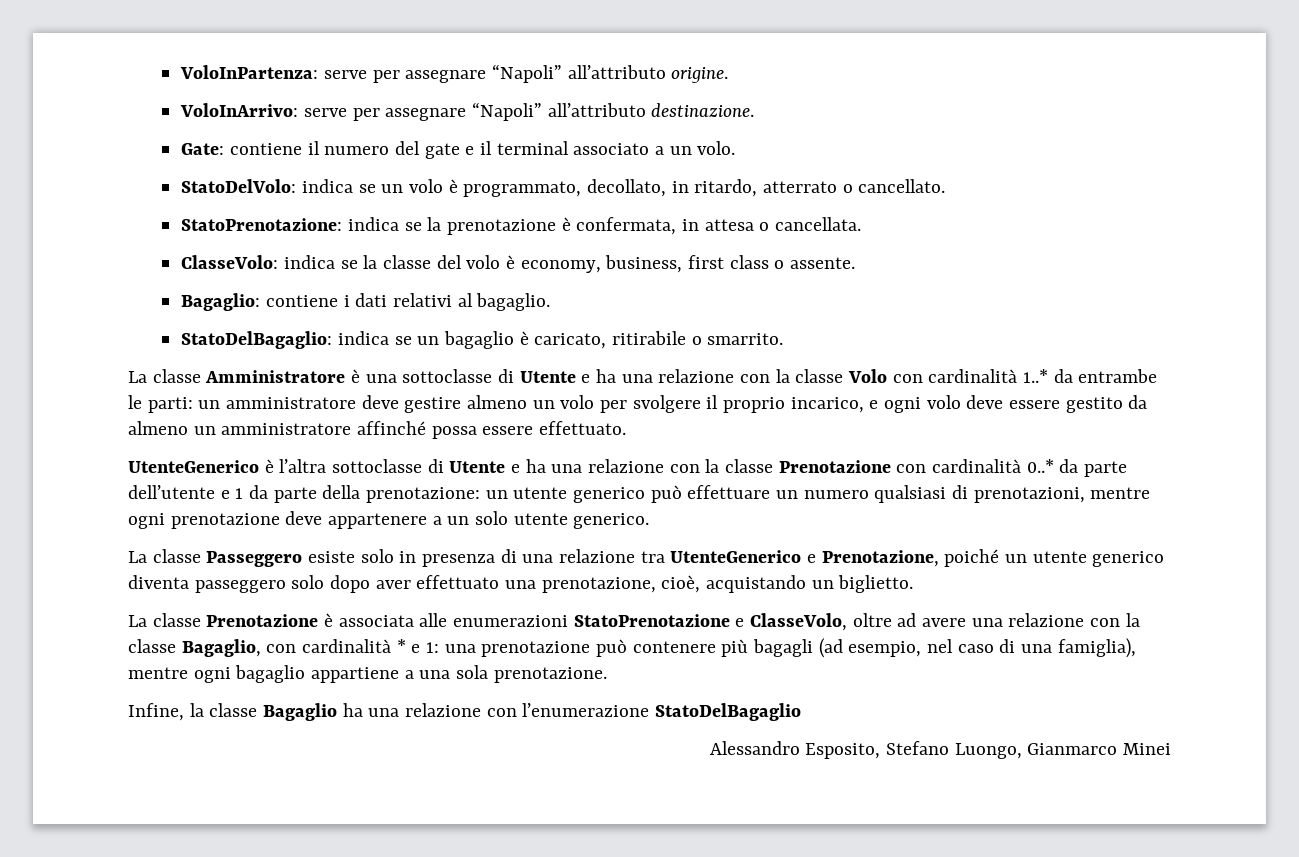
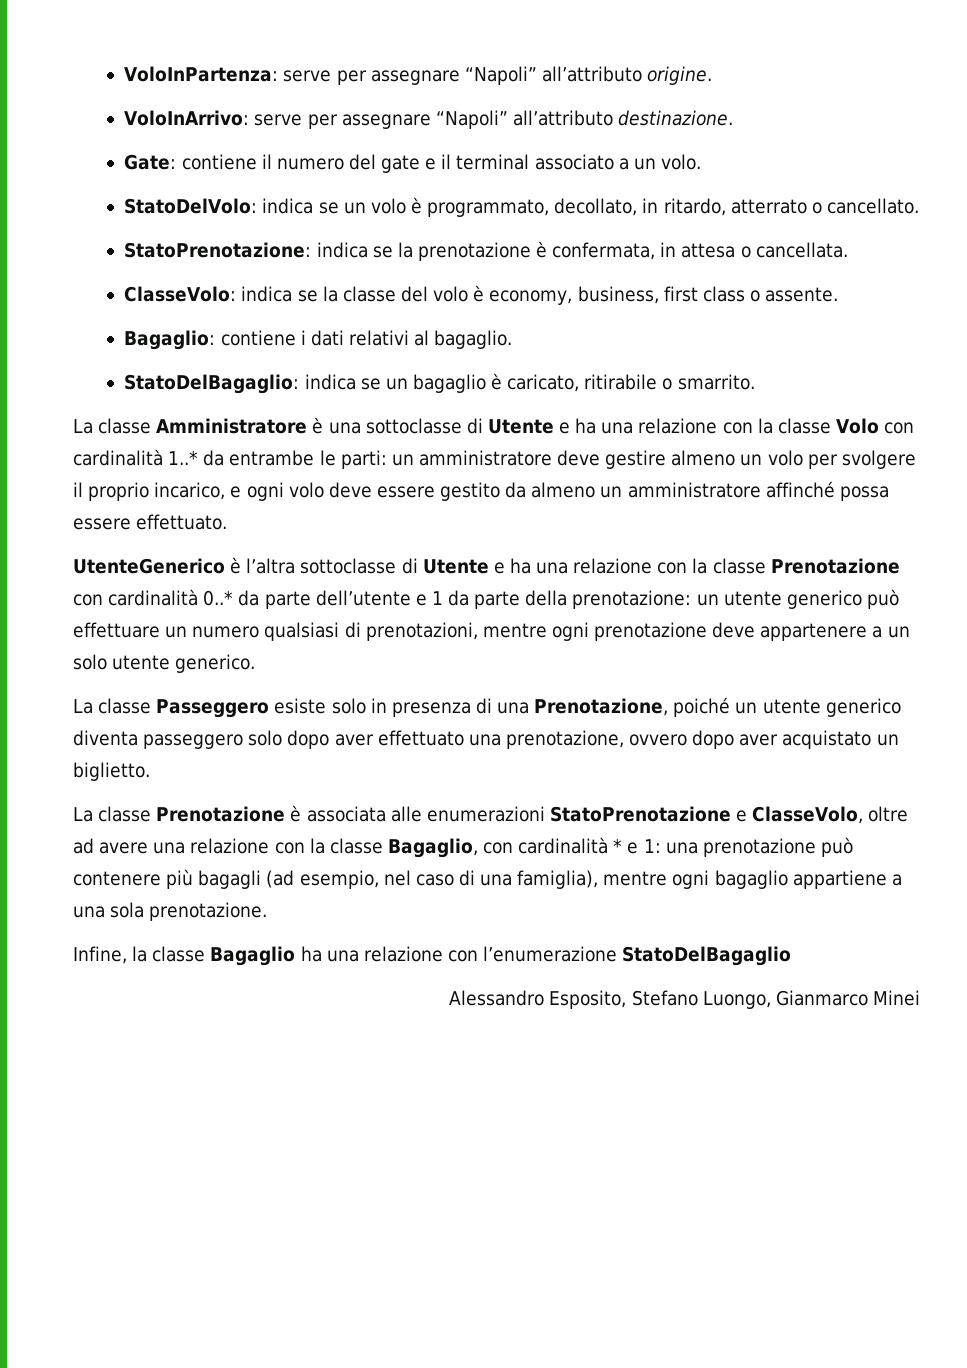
[559,549,817,563] relazione tra UtenteGenerico e -> (530, 708) none
[661,575,807,593] cioè, acquistando -> [629,730,872,749] ovvero dopo aver acquistato

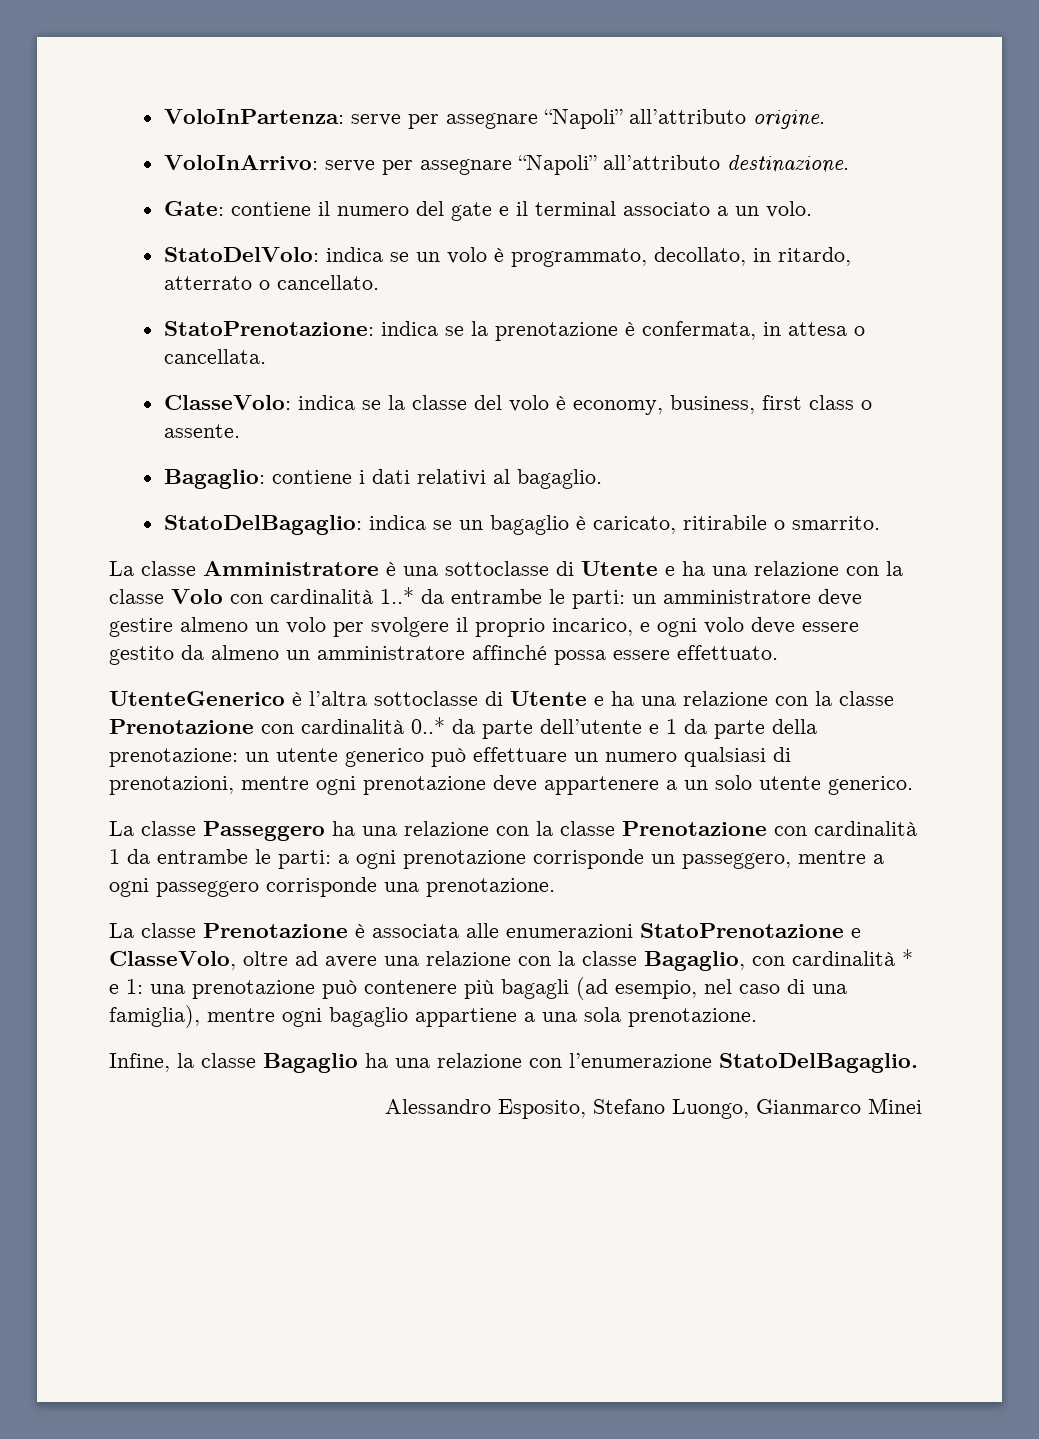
[274,697,901,717] [73,730,899,749] [73,762,150,781] esiste solo in presenza di una Prenotazione, poiché un utente generico diventa passeggero solo dopo aver effettuato una prenotazione, ovvero dopo aver acquistato un biglietto. -> [332,821,917,836] [109,849,884,869] [109,877,555,897] ha una relazione con la classe Prenotazione con cardinalità 1 da entrambe le parti: a ogni prenotazione corrisponde un passeggero, mentre a ogni passeggero corrisponde una prenotazione.
[622,946,792,966] StatoDelBagaglio -> [719,1053,918,1073] StatoDelBagaglio.

